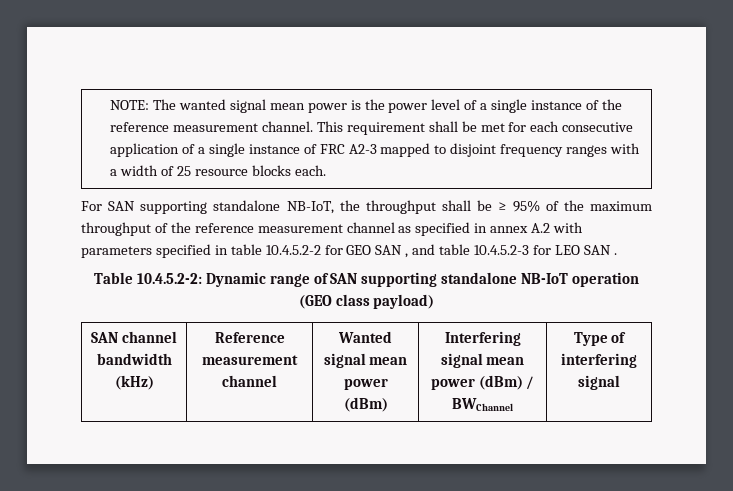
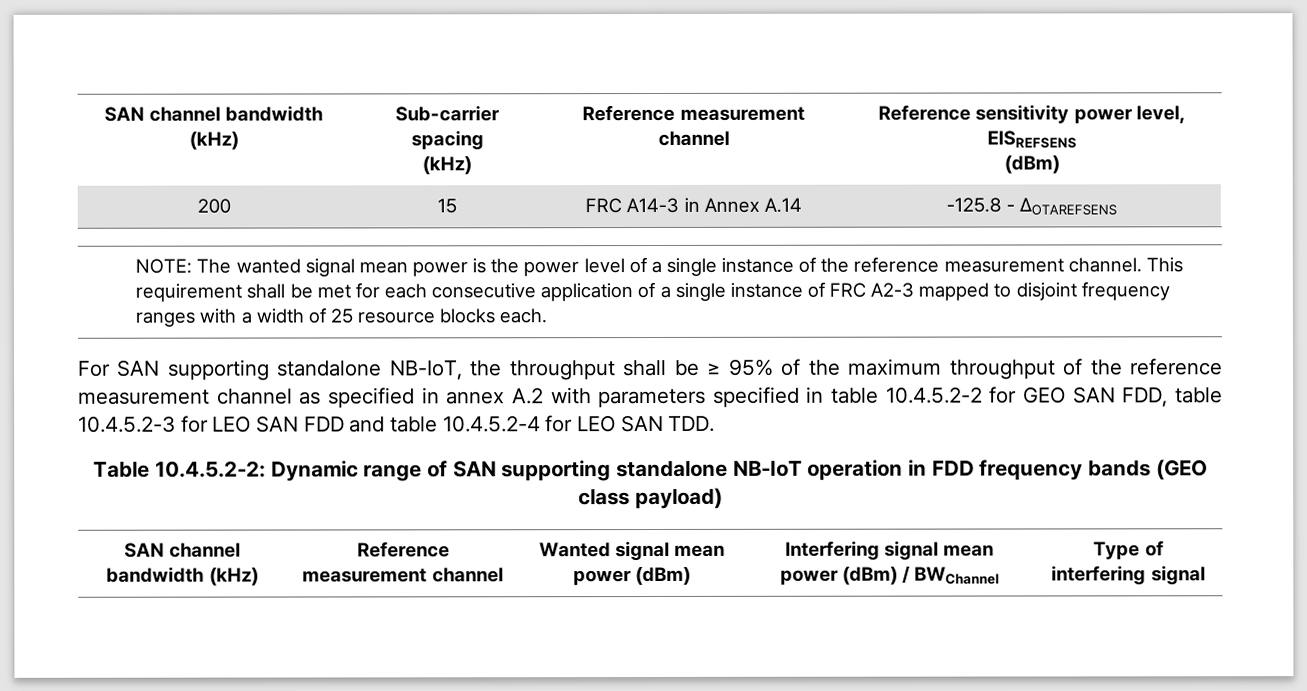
(110, 105) none -> [104,105,323,122] [188,131,239,150] [395,105,500,122] [410,130,484,150] [422,156,472,175] [582,104,805,122] [657,130,730,146] [878,104,1185,124] [986,130,1077,149] [1003,155,1060,174] [196,198,231,214] [437,198,457,214] [585,197,802,214] [945,197,1118,216] SAN channel bandwidth (kHz) | Sub-carrier spacing // (kHz) | Reference measurement channel | Reference sensitivity power level, EISREFSENS // (dBm) // 200 | 15 | FRC A14-3 in Annex A.14 | -125.8 - ΔOTAREFSENS //
[405,244,436,258] , and -> [1122,387,1169,408] FDD,
[613,253,617,255] . -> [303,414,716,433] FDD and table 10.4.5.2-4 for LEO SAN TDD.
(640, 279) none -> [908,459,1152,481] in FDD frequency bands

